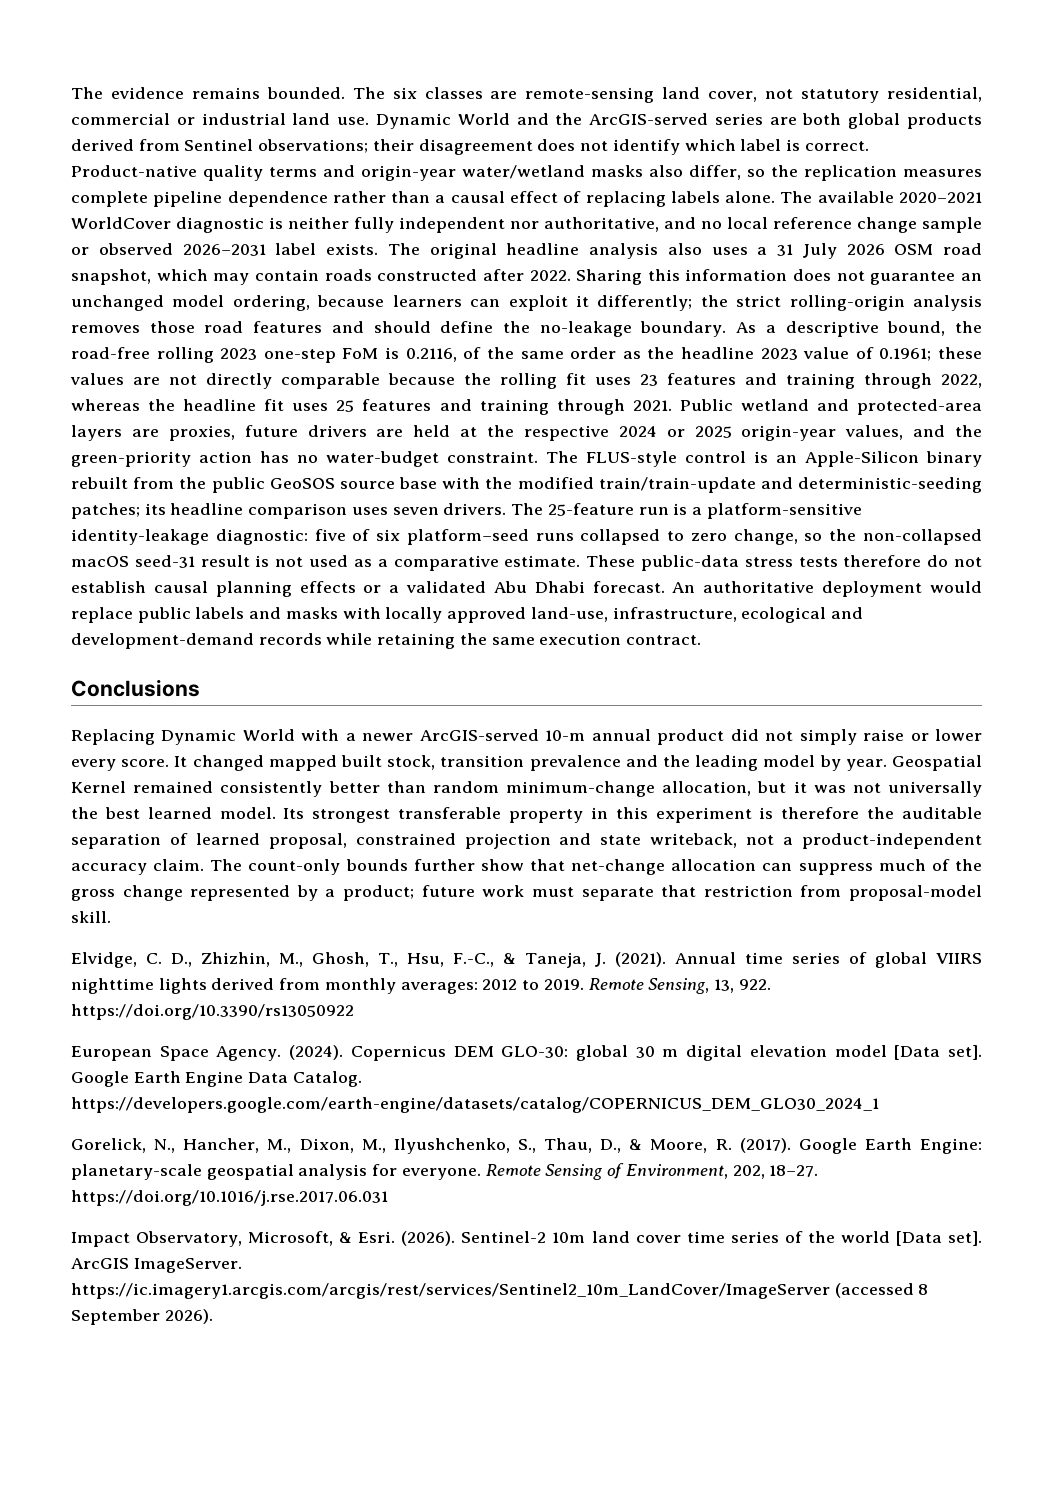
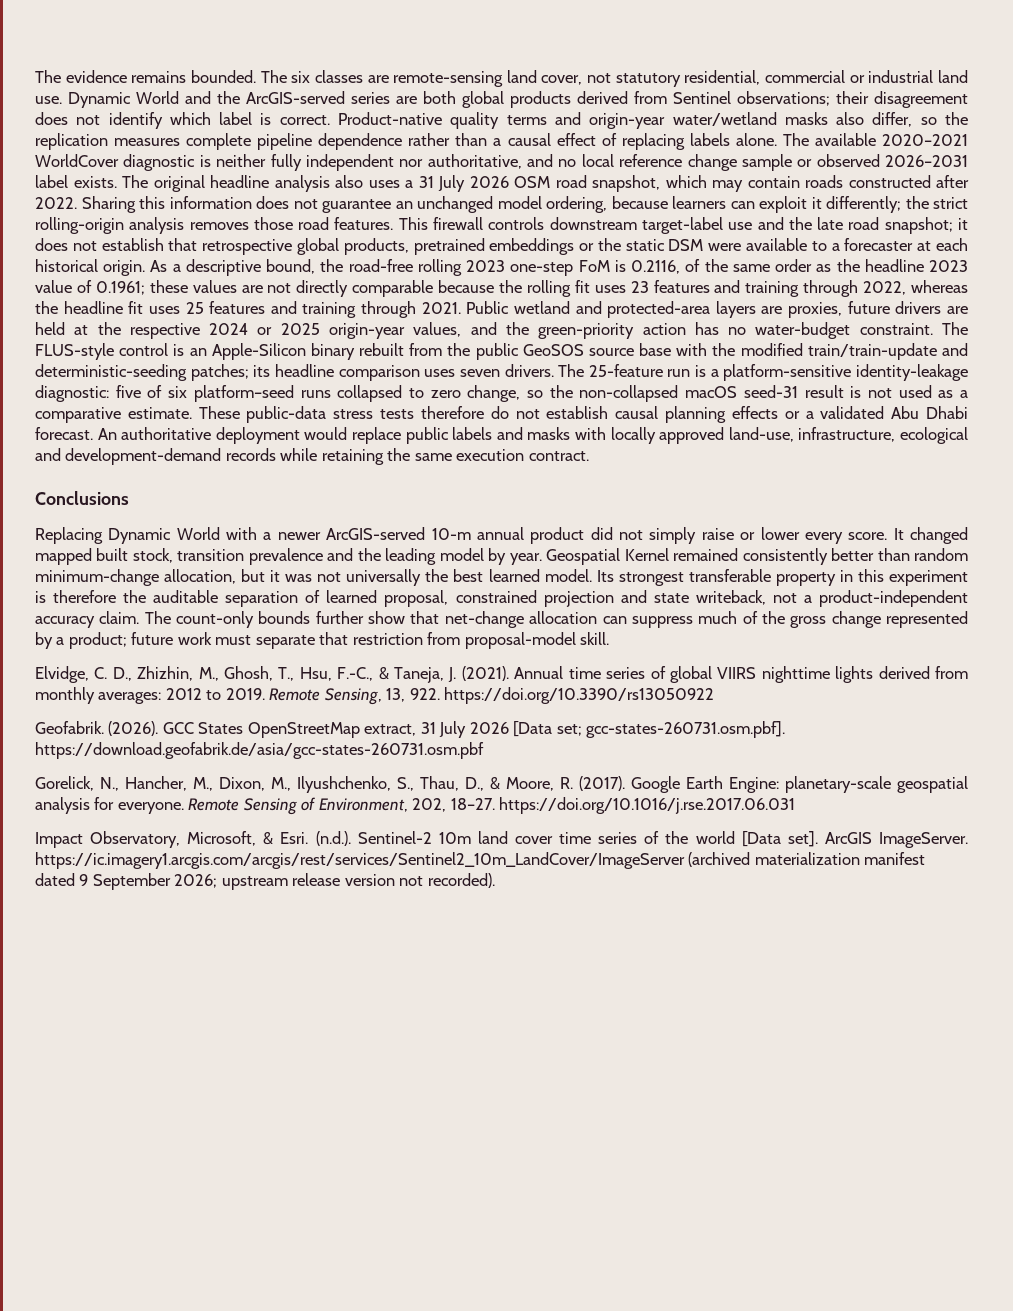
[253,321,727,337] features and should define the no-leakage boundary. -> [334,217,968,234] [35,238,968,255] [35,259,146,276] features. This firewall controls downstream target-label use and the late road snapshot; it does not establish that retrospective global products, pretrained embeddings or the static DSM were available to a forecaster at each historical origin.
[71,1045,982,1061] [71,1071,362,1087] [71,1097,879,1113] European Space Agency. (2024). Copernicus DEM GLO-30: global 30 m digital elevation model [Data set]. Google Earth Engine Data Catalog. https://developers.google.com/earth-engine/datasets/catalog/COPERNICUS_DEM_GLO30_2024_1 -> [35,721,786,738] [35,742,484,759] Geofabrik. (2026). GCC States OpenStreetMap extract, 31 July 2026 [Data set; gcc-states-260731.osm.pbf]. https://download.geofabrik.de/asia/gcc-states-260731.osm.pbf
[401,1231,456,1246] (2026). -> [315,831,351,846] (n.d.).
[834,1283,929,1298] [71,1309,213,1325] (accessed 8 September 2026). -> [688,852,926,867] [35,873,495,890] (archived materialization manifest dated 9 September 2026; upstream release version not recorded).

